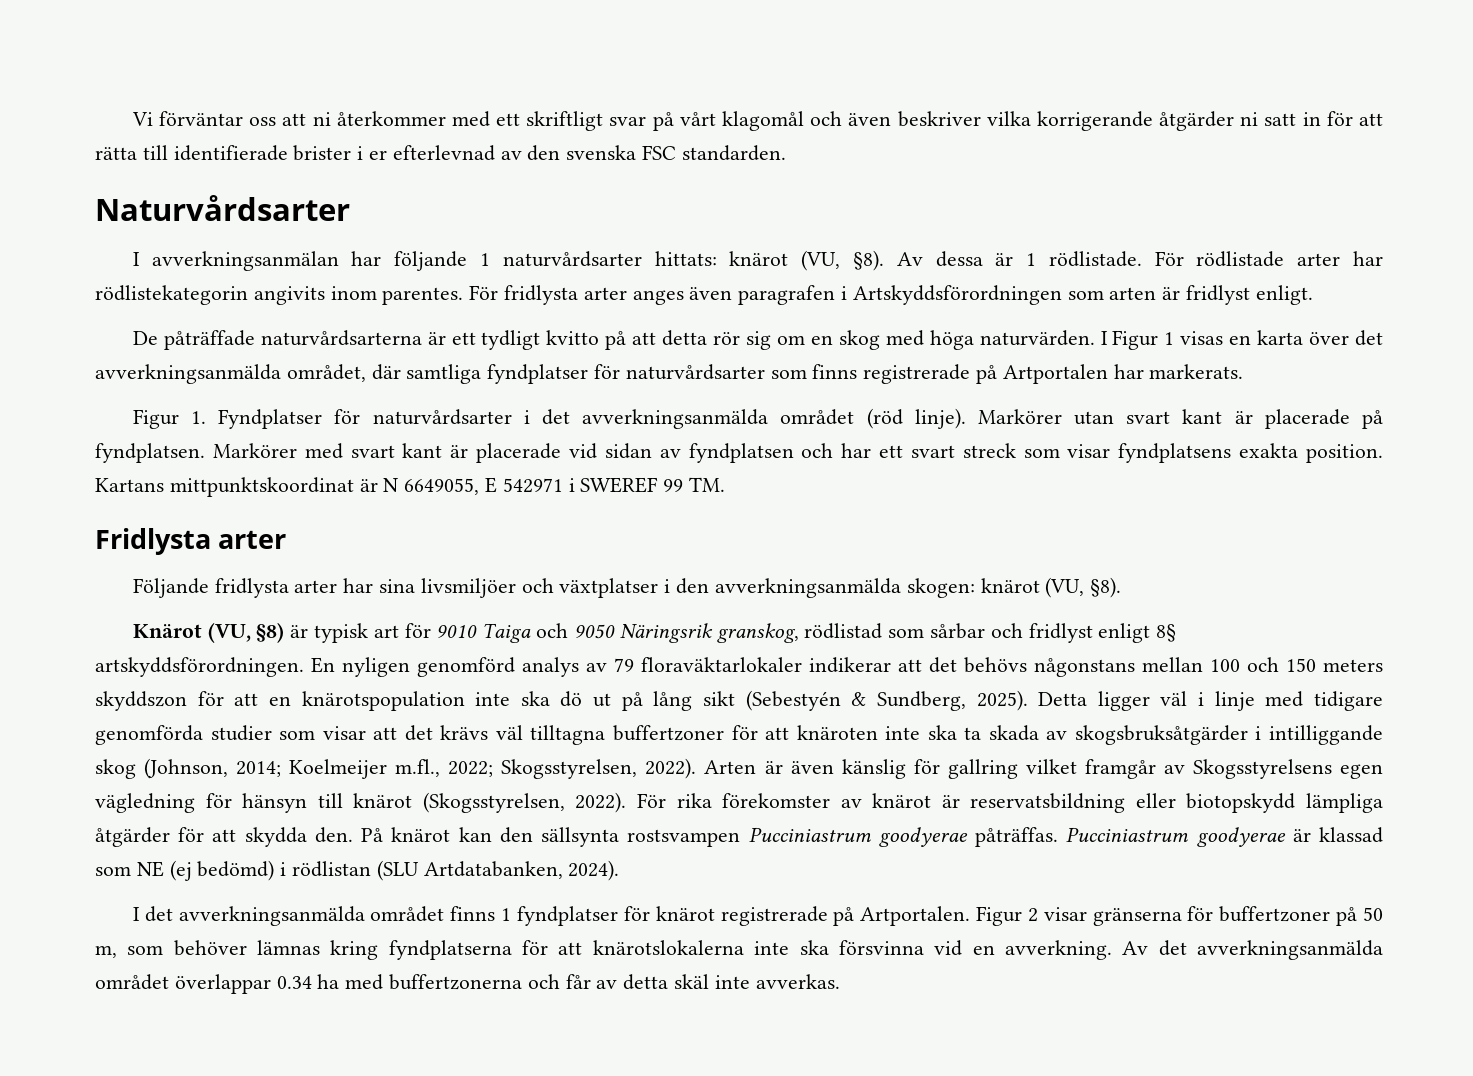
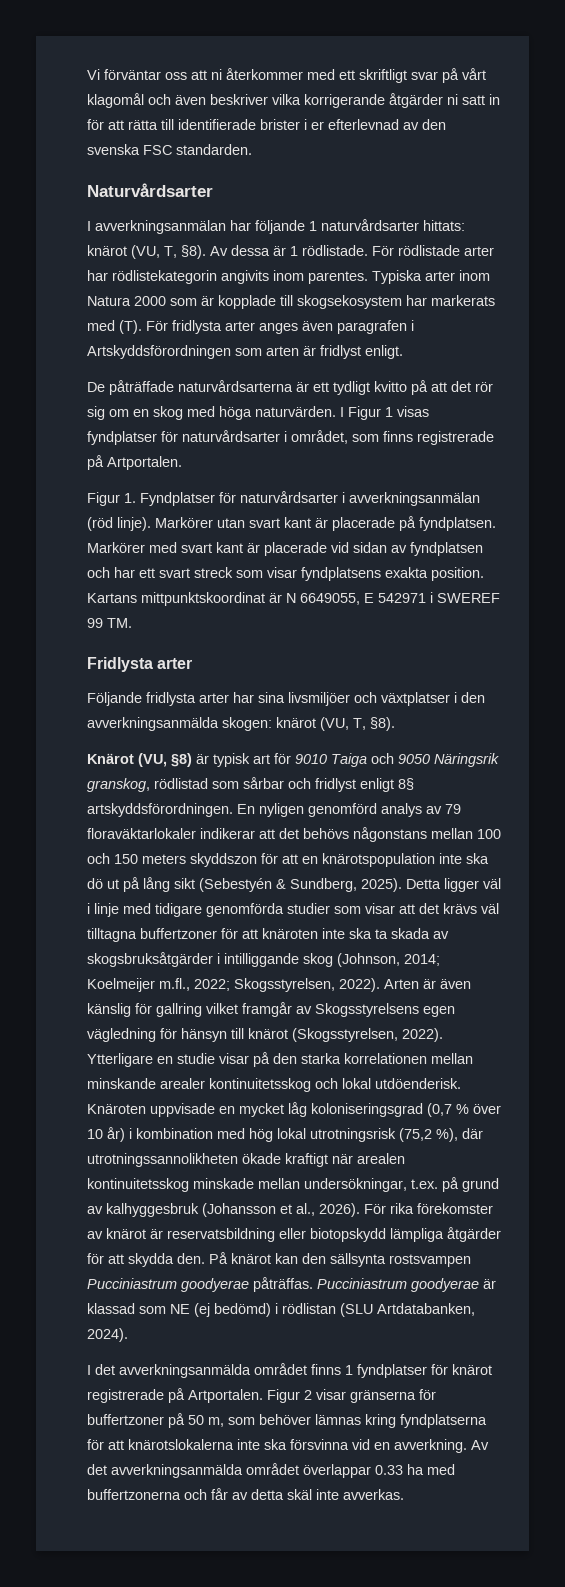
(841, 260) none -> [164,246,177,258] T,
(464, 296) none -> [372,270,490,284] [87,295,495,309] [87,320,142,334] Typiska arter inom Natura 2000 som är kopplade till skogsekosystem har markerats med (T).
[662,330,708,346] detta -> [451,381,471,392] det
[1229,330,1384,346] [95,364,482,384] en karta över det avverkningsanmälda området, där samtliga -> (429, 411) none
(765, 372) none -> [284,430,348,444] i området,
[1002,364,1244,384] Artportalen har markerats. -> [107,456,182,470] Artportalen.
[541,409,855,429] det avverkningsanmälda området -> [349,492,480,506] avverkningsanmälan
(1085, 587) none -> [353,718,366,730] T,
(627, 802) none -> [87,1052,473,1067] [87,1078,461,1092] [87,1102,501,1117] [87,1127,483,1142] [87,1153,405,1167] [87,1177,499,1192] [87,1203,360,1217] Ytterligare en studie visar på den starka korrelationen mellan minskande arealer kontinuitetsskog och lokal utdöenderisk. Knäroten uppvisade en mycket låg koloniseringsgrad (0,7 % över 10 år) i kombination med hög lokal utrotningsrisk (75,2 %), där utrotningssannolikheten ökade kraftigt när arealen kontinuitetsskog minskade mellan undersökningar, t.ex. på grund av kalhyggesbruk (Johansson et al., 2026).
[276,976,312,989] 0.34 -> [375,1465,403,1475] 0.33

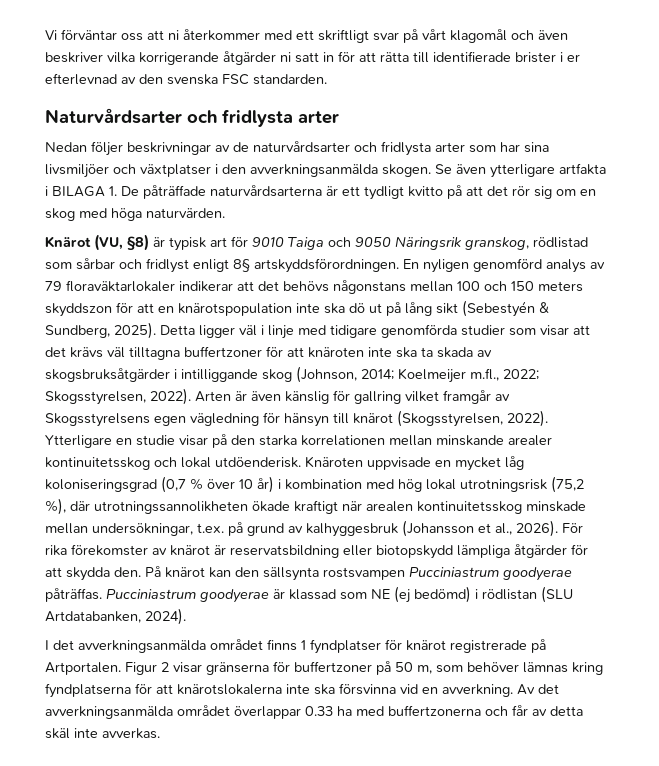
[87,219,465,234] [87,245,494,259] [87,270,490,284] [87,295,495,309] [87,320,414,334] [87,345,403,359] // I avverkningsanmälan har följande 1 naturvårdsarter hittats: knärot (VU, T, §8). Av dessa är 1 rödlistade. För rödlistade arter har rödlistekategorin angivits inom parentes. Typiska arter inom Natura 2000 som är kopplade till skogsekosystem har markerats med (T). För fridlysta arter anges även paragrafen i Artskyddsförordningen som arten är fridlyst enligt. // -> [187,109,339,127] [45,141,549,156] [45,163,606,178] [45,186,117,197] och fridlysta arter // Nedan följer beskrivningar av de naturvårdsarter och fridlysta arter som har sina livsmiljöer och växtplatser i den avverkningsanmälda skogen. Se även ytterligare artfakta i BILAGA 1.
[340,406,429,420] [87,430,494,445] [87,455,182,470] [87,491,480,506] [87,516,496,531] [87,542,483,556] [87,567,484,581] [87,592,500,606] [87,618,132,628] [87,657,193,672] [87,692,485,706] [87,717,395,731] I Figur 1 visas fyndplatser för naturvårdsarter i området, som finns registrerade på Artportalen. // Figur 1. Fyndplatser för naturvårdsarter i avverkningsanmälan (röd linje). Markörer utan svart kant är placerade på fyndplatsen. Markörer med svart kant är placerade vid sidan av fyndplatsen och har ett svart streck som visar fyndplatsens exakta position. Kartans mittpunktskoordinat är N 6649055, E 542971 i SWEREF 99 TM. // Fridlysta arter // Följande fridlysta arter har sina livsmiljöer och växtplatser i den avverkningsanmälda skogen: knärot (VU, T, §8). -> (225, 213) none

